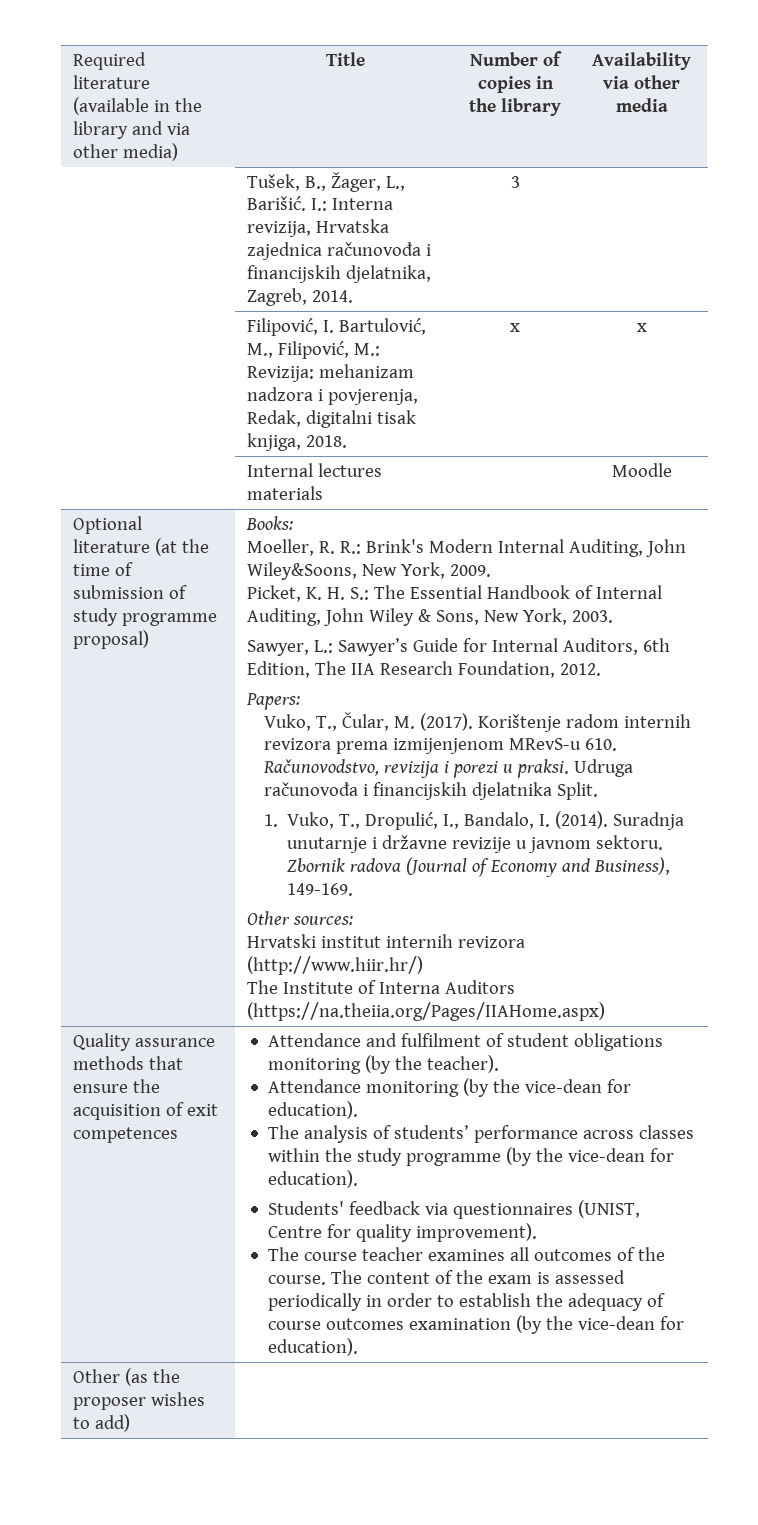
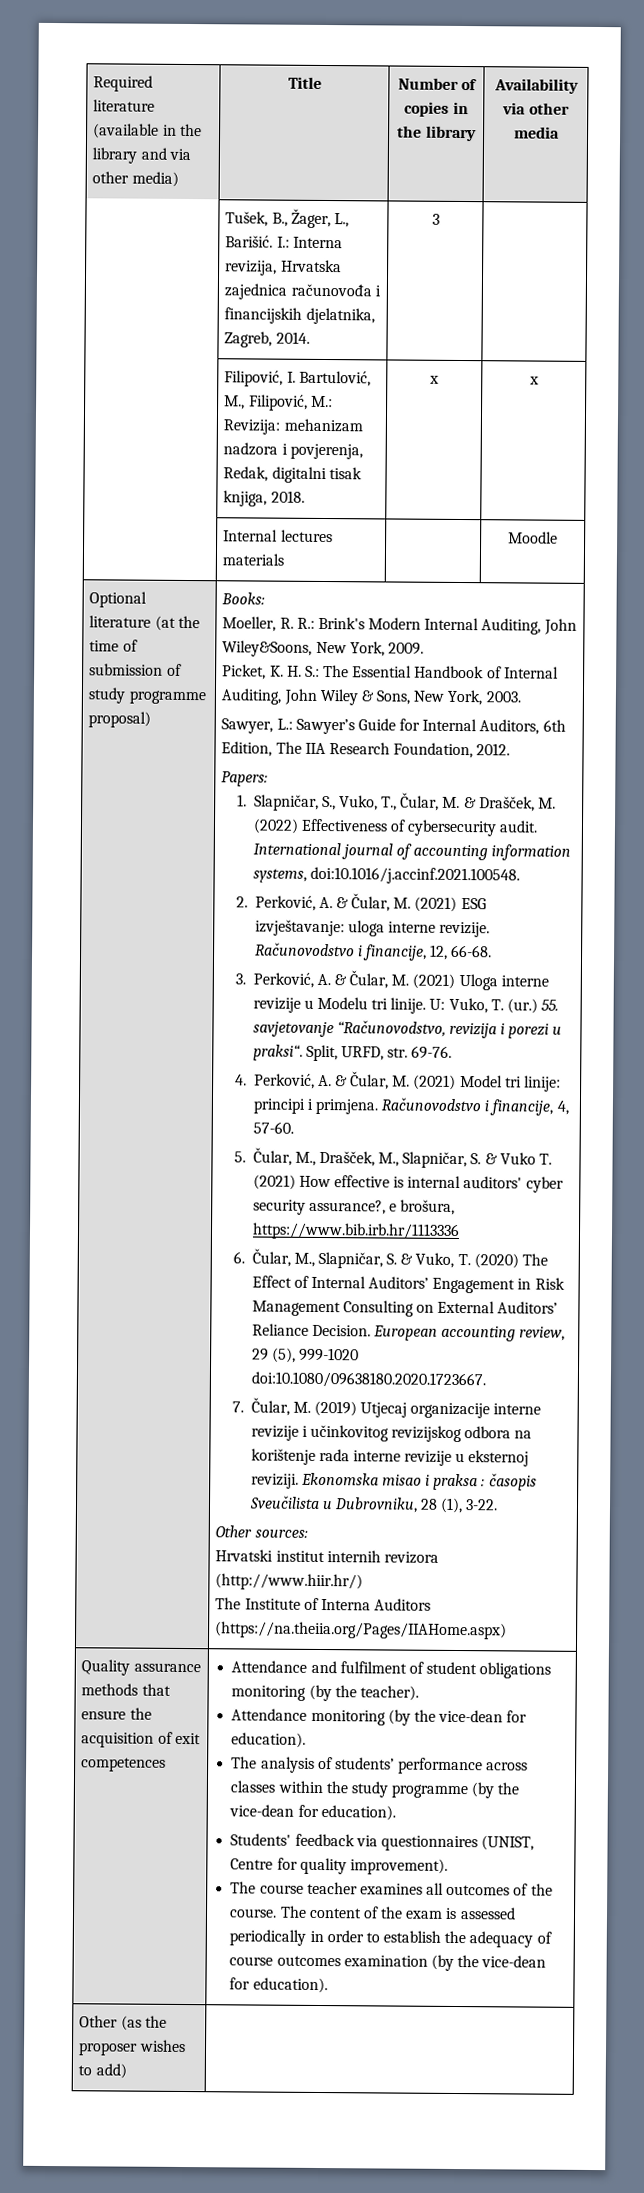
(301, 701) none -> [236,794,336,811] 1. Slapničar, S.,
[419,713,691,732] [263,738,617,754] [262,759,633,778] [263,782,598,800] [263,811,684,830] [286,835,663,853] [286,857,670,877] [286,883,353,896] (2017). Korištenje radom internih revizora prema izmijenjenom MRevS-u 610. Računovodstvo, revizija i porezi u praksi. Udruga računovođa i financijskih djelatnika Split. // 1. Vuko, T., Dropulić, I., Bandalo, I. (2014). Suradnja unutarnje i državne revizije u javnom sektoru. Zbornik radova (Journal of Economy and Business), 149-169. -> [463,796,557,812] [252,818,539,837] [252,842,572,861] [252,866,520,885] [235,893,487,912] [254,919,491,938] [254,942,493,961] [234,970,549,991] [252,996,560,1014] [252,1020,563,1039] [252,1044,453,1062] [234,1071,562,1092] [252,1097,569,1116] [252,1121,294,1134] [233,1147,553,1169] [252,1174,564,1193] [252,1199,456,1215] [251,1222,460,1241] [232,1248,549,1269] [251,1275,565,1294] [251,1300,559,1317] [251,1323,566,1342] [251,1347,359,1363] [250,1371,486,1389] [231,1397,542,1419] [250,1424,533,1443] [250,1448,530,1467] [250,1472,537,1491] [248,1495,499,1514] & Drašček, M. (2022) Effectiveness of cybersecurity audit. International journal of accounting information systems, doi:10.1016/j.accinf.2021.100548. // 2. Perković, A. & Čular, M. (2021) ESG izvještavanje: uloga interne revizije. Računovodstvo i financije, 12, 66-68. // 3. Perković, A. & Čular, M. (2021) Uloga interne revizije u Modelu tri linije. U: Vuko, T. (ur.) 55. savjetovanje “Računovodstvo, revizija i porezi u praksi“. Split, URFD, str. 69-76. // 4. Perković, A. & Čular, M. (2021) Model tri linije: principi i primjena. Računovodstvo i financije, 4, 57-60. // 5. Čular, M., Drašček, M., Slapničar, S. & Vuko T. (2021) How effective is internal auditors' cyber security assurance?, e brošura, https://www.bib.irb.hr/1113336 // 6. Čular, M., Slapničar, S. & Vuko, T. (2020) The Effect of Internal Auditors’ Engagement in Risk Management Consulting on External Auditors’ Reliance Decision. European accounting review, 29 (5), 999-1020 doi:10.1080/09638180.2020.1723667. // 7. Čular, M. (2019) Utjecaj organizacije interne revizije i učinkovitog revizijskog odbora na korištenje rada interne revizije u eksternoj reviziji. Ekonomska misao i praksa : časopis Sveučilista u Dubrovniku, 28 (1), 3-22.

